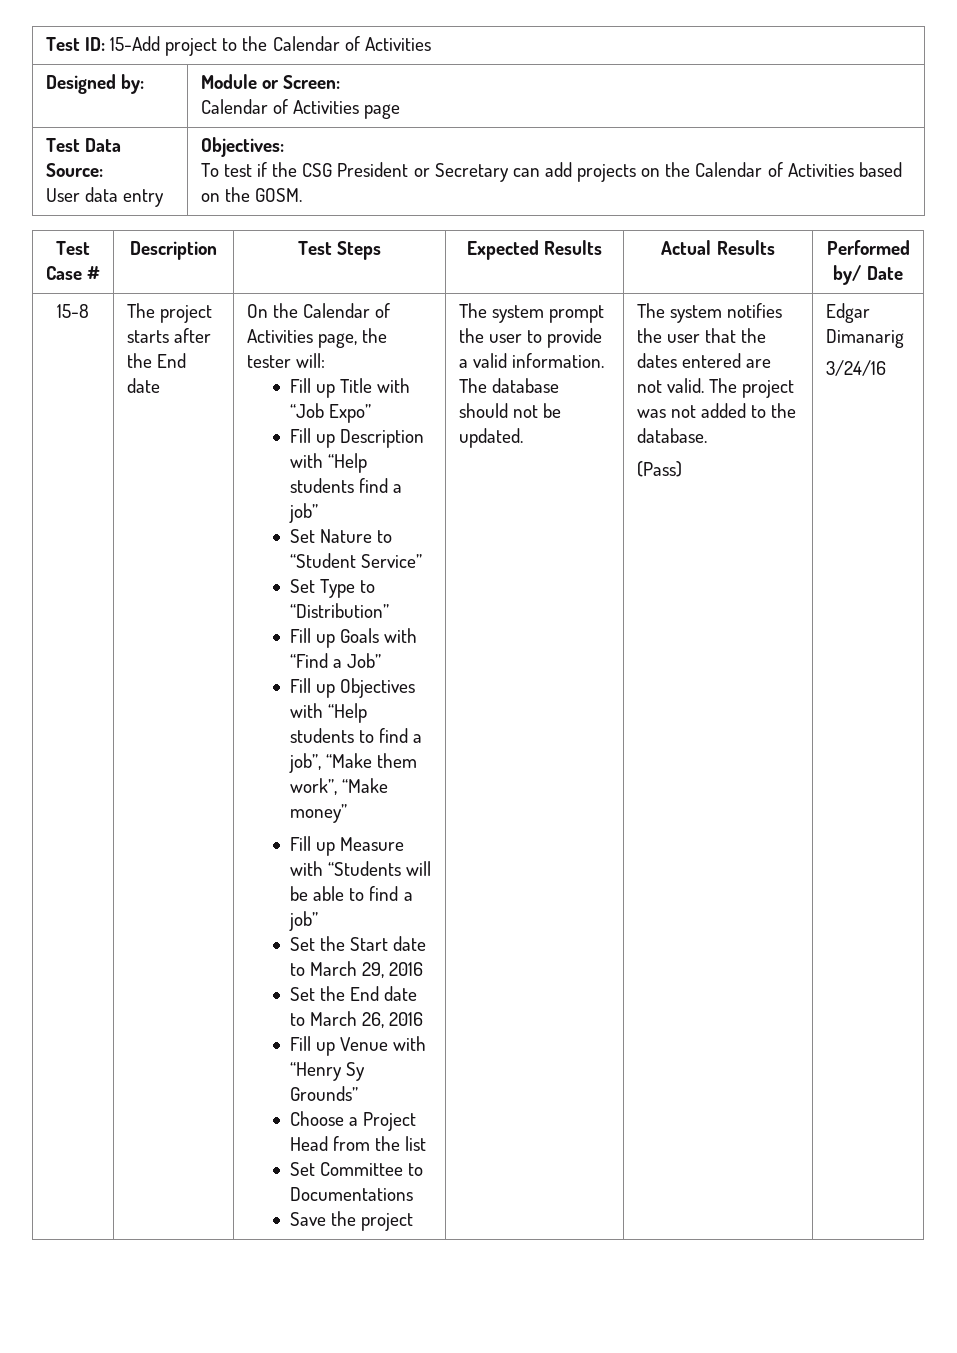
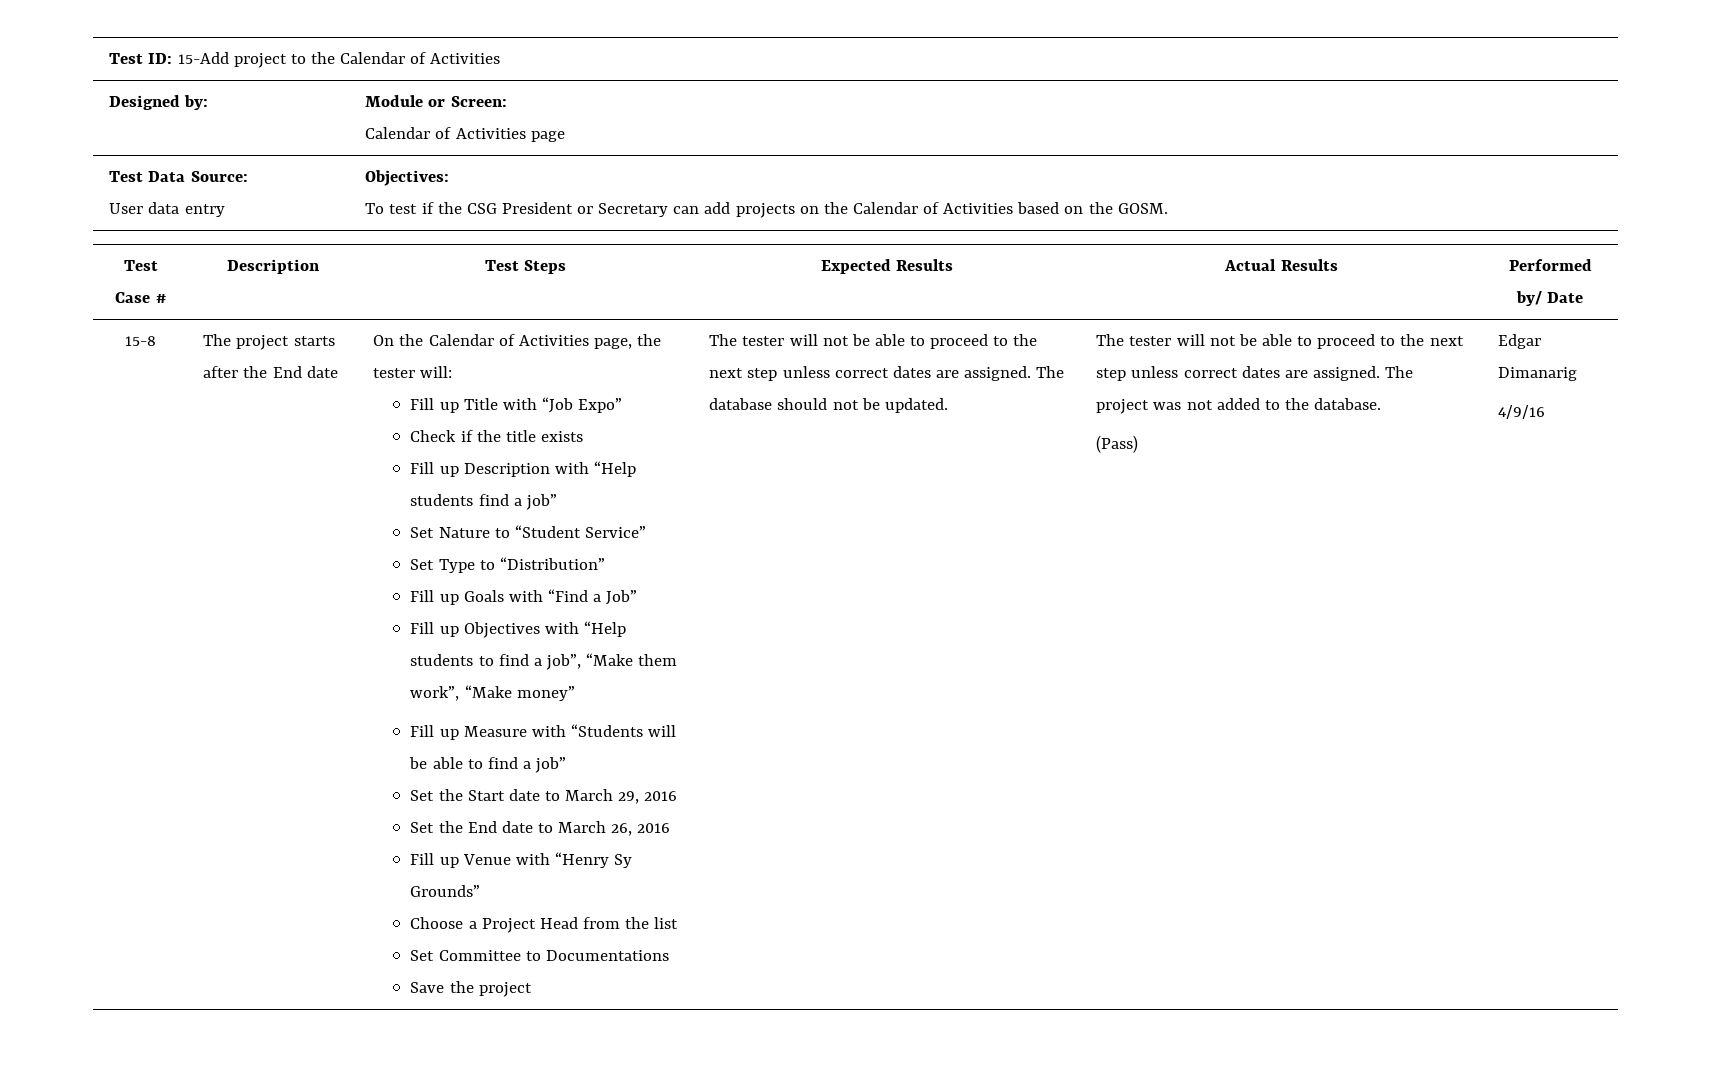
(372, 413) none -> [410,430,583,442] // Check if the title exists
[491,305,605,323] [458,328,603,348] [458,353,605,368] system prompt the user to provide a valid information. -> [742,334,1038,349] [709,366,1032,381] tester will not be able to proceed to the next step unless correct dates are assigned.
[669,303,783,323] [636,328,767,343] [636,353,772,368] [636,378,704,393] system notifies the user that the dates entered are not valid. -> [1129,334,1464,349] [1096,366,1380,381] tester will not be able to proceed to the next step unless correct dates are assigned.
[825,360,886,376] 3/24/16 -> [1498,405,1546,419] 4/9/16

